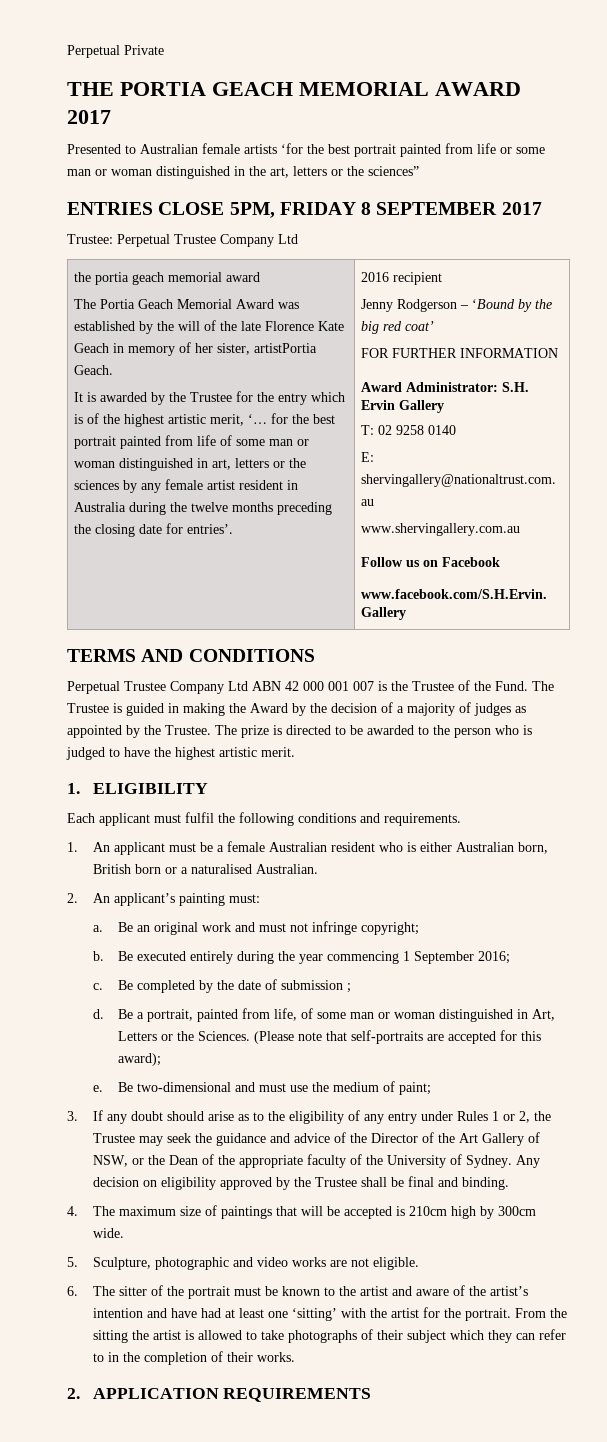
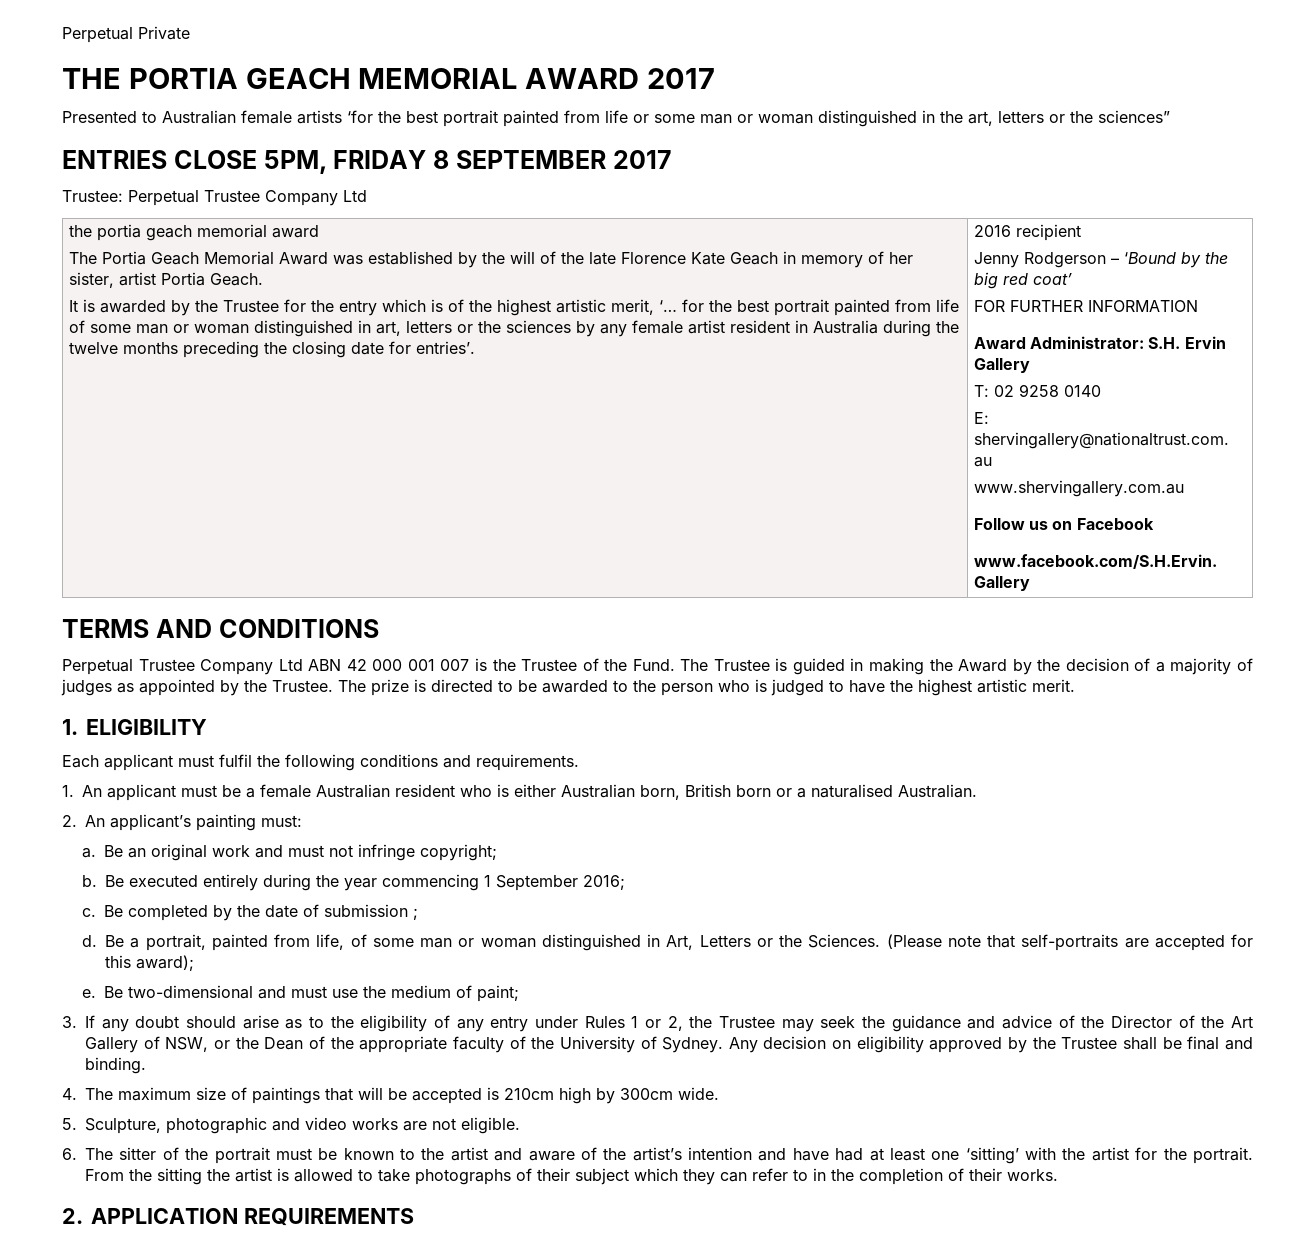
[253,343,317,353] artistPortia -> [118,272,205,286] artist Portia

